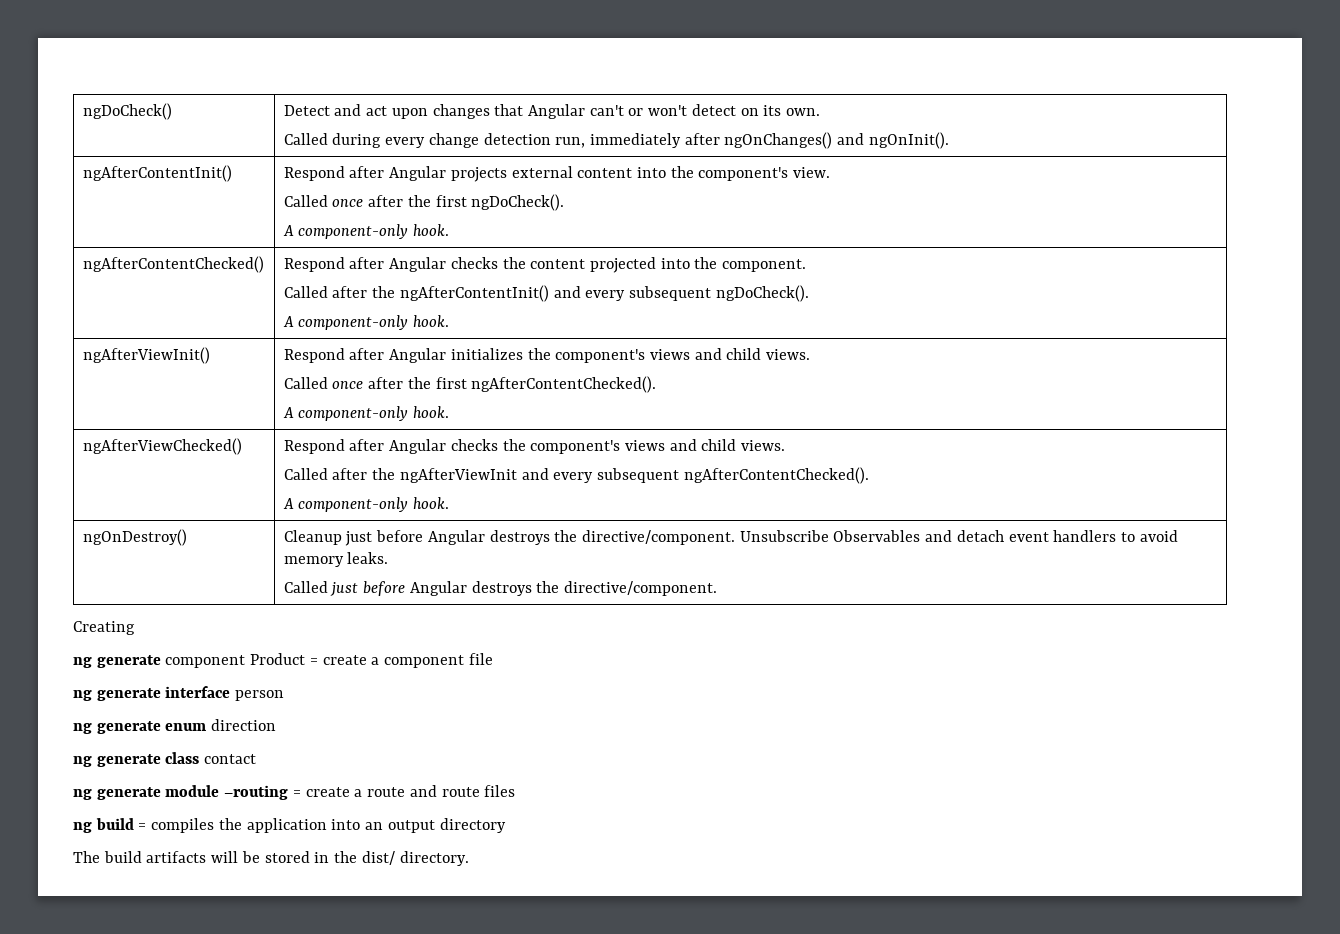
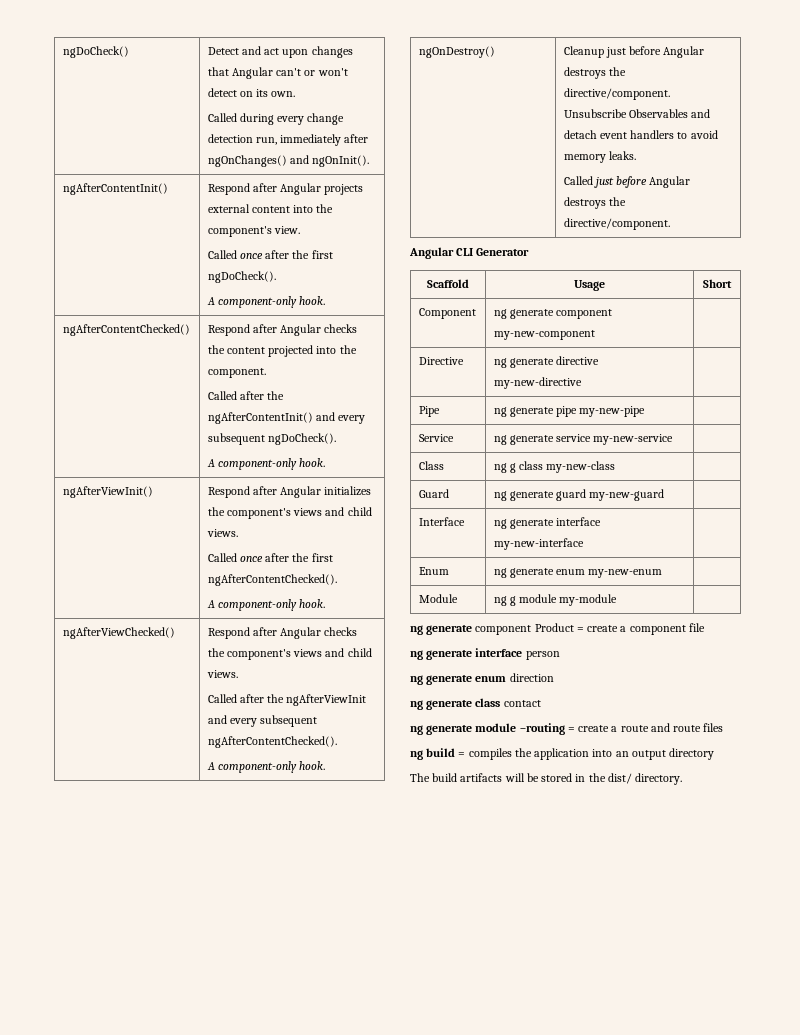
[73,621,135,635] Creating -> [409,247,530,259] [427,279,469,288] [574,280,605,291] [703,279,732,288] [418,308,476,319] [493,309,613,319] [493,330,595,340] [418,357,464,365] [493,356,600,368] [493,377,582,389] [418,406,440,417] [493,406,646,417] [418,434,454,442] [493,434,674,445] [418,461,444,470] [493,461,616,473] [418,489,449,498] [493,489,665,501] [418,517,465,526] [493,517,602,529] [493,538,584,550] [418,567,449,575] [493,568,663,578] [418,594,458,603] [493,594,618,606] Angular CLI Generator // Scaffold | Usage | Short // Component | ng generate component my-new-component | // Directive | ng generate directive my-new-directive | // Pipe | ng generate pipe my-new-pipe | // Service | ng generate service my-new-service | // Class | ng g class my-new-class | // Guard | ng generate guard my-new-guard | // Interface | ng generate interface my-new-interface | // Enum | ng generate enum my-new-enum | // Module | ng g module my-module |

